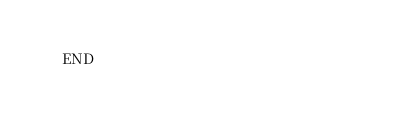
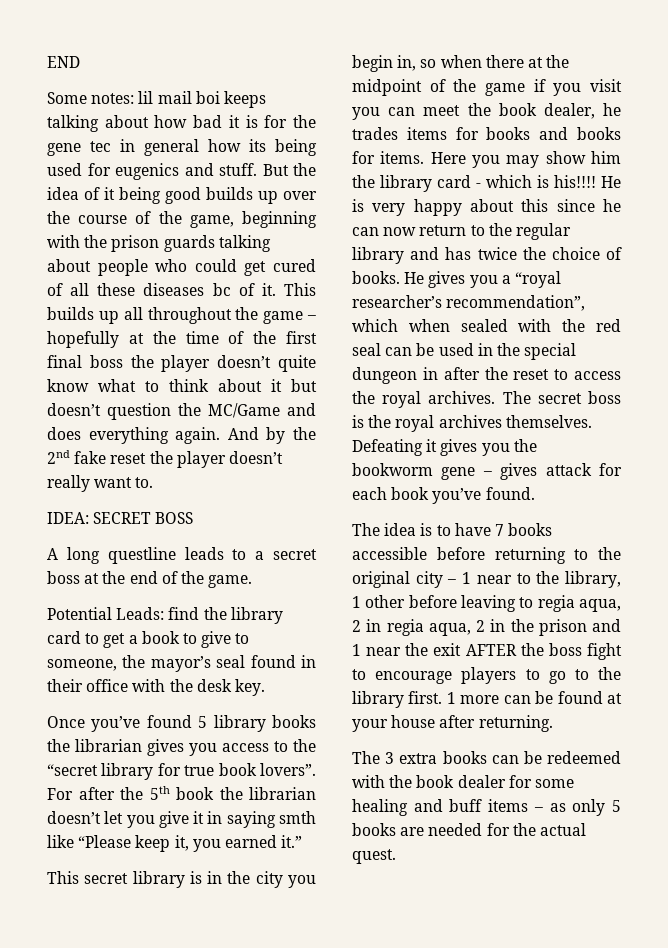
(94, 58) none -> [47,91,266,108] [47,115,317,132] [47,139,317,156] [47,163,316,180] [47,187,317,204] [47,211,317,228] [47,235,271,252] [47,259,316,276] [47,283,316,296] [47,307,316,324] [47,331,317,348] [47,355,316,372] [47,379,317,392] [47,403,316,420] [47,427,316,444] [47,450,283,468] [47,475,154,492] [47,512,194,524] [47,547,317,564] [47,571,253,588] [47,607,283,624] [47,631,250,648] [47,655,316,672] [47,679,265,696] [47,715,316,732] [47,739,316,756] [47,763,316,780] [47,786,316,800] [47,811,316,828] [47,835,303,852] [47,871,316,888] [352,55,570,72] [352,79,622,96] [352,103,621,120] [352,127,621,140] [352,151,621,168] [352,175,621,192] [352,199,621,216] [352,223,571,240] [352,247,622,264] [352,271,561,288] [352,295,586,311] [352,319,621,332] [352,343,577,360] [352,367,621,384] [352,391,621,408] [352,415,592,432] [352,439,537,456] [352,463,622,480] [352,487,535,504] [352,523,553,536] [352,547,621,564] [352,571,621,588] [352,595,621,612] [352,619,621,636] [352,643,622,660] [352,667,621,684] [352,691,622,708] [352,715,553,732] [352,751,621,764] [352,775,574,788] [352,799,621,816] [352,823,586,836] [352,849,396,864] // Some notes: lil mail boi keeps talking about how bad it is for the gene tec in general how its being used for eugenics and stuff. But the idea of it being good builds up over the course of the game, beginning with the prison guards talking about people who could get cured of all these diseases bc of it. This builds up all throughout the game – hopefully at the time of the first final boss the player doesn’t quite know what to think about it but doesn’t question the MC/Game and does everything again. And by the 2nd fake reset the player doesn’t really want to. // IDEA: SECRET BOSS // A long questline leads to a secret boss at the end of the game. // Potential Leads: find the library card to get a book to give to someone, the mayor’s seal found in their office with the desk key. // Once you’ve found 5 library books the librarian gives you access to the “secret library for true book lovers”. For after the 5th book the librarian doesn’t let you give it in saying smth like “Please keep it, you earned it.” // This secret library is in the city you begin in, so when there at the midpoint of the game if you visit you can meet the book dealer, he trades items for books and books for items. Here you may show him the library card - which is his!!!! He is very happy about this since he can now return to the regular library and has twice the choice of books. He gives you a “royal researcher’s recommendation”, which when sealed with the red seal can be used in the special dungeon in after the reset to access the royal archives. The secret boss is the royal archives themselves. Defeating it gives you the bookworm gene – gives attack for each book you’ve found. // The idea is to have 7 books accessible before returning to the original city – 1 near to the library, 1 other before leaving to regia aqua, 2 in regia aqua, 2 in the prison and 1 near the exit AFTER the boss fight to encourage players to go to the library first. 1 more can be found at your house after returning. // The 3 extra books can be redeemed with the book dealer for some healing and buff items – as only 5 books are needed for the actual quest.

